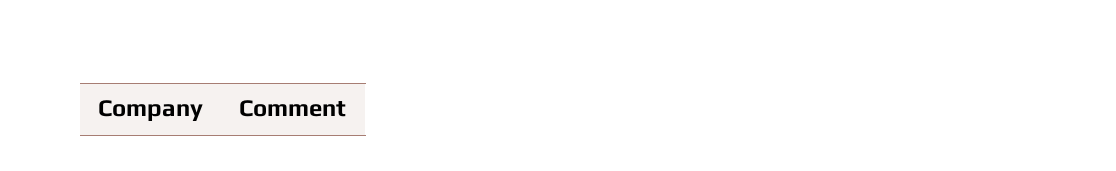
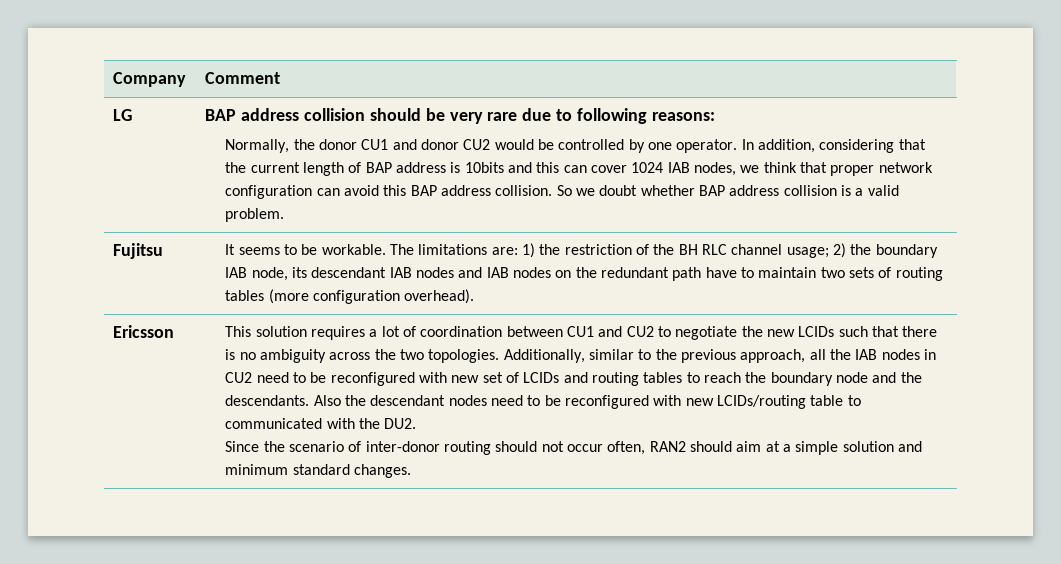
(346, 108) none -> [113,109,133,121] [205,108,715,124] [225,139,926,153] [225,162,933,176] [225,185,899,199] [225,208,285,222] [113,243,164,259] [225,243,938,258] [225,267,943,281] [225,289,475,304] [113,325,175,338] [225,326,938,340] [225,349,936,363] [225,372,922,386] [225,395,861,409] [225,418,417,429] [225,441,922,455] [225,464,412,478] // LG | BAP address collision should be very rare due to following reasons: // Normally, the donor CU1 and donor CU2 would be controlled by one operator. In addition, considering that the current length of BAP address is 10bits and this can cover 1024 IAB nodes, we think that proper network configuration can avoid this BAP address collision. So we doubt whether BAP address collision is a valid problem. // Fujitsu | It seems to be workable. The limitations are: 1) the restriction of the BH RLC channel usage; 2) the boundary IAB node, its descendant IAB nodes and IAB nodes on the redundant path have to maintain two sets of routing tables (more configuration overhead). // Ericsson | This solution requires a lot of coordination between CU1 and CU2 to negotiate the new LCIDs such that there is no ambiguity across the two topologies. Additionally, similar to the previous approach, all the IAB nodes in CU2 need to be reconfigured with new set of LCIDs and routing tables to reach the boundary node and the descendants. Also the descendant nodes need to be reconfigured with new LCIDs/routing table to communicated with the DU2. // Since the scenario of inter-donor routing should not occur often, RAN2 should aim at a simple solution and minimum standard changes.

